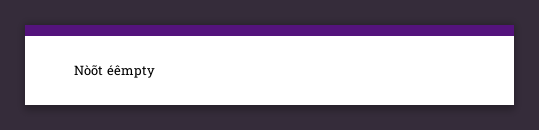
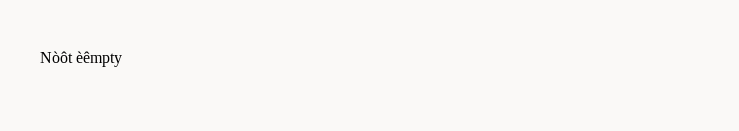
[74,65,155,78] Nòõt éêmpty -> [40,51,123,67] Nòôt èêmpty

